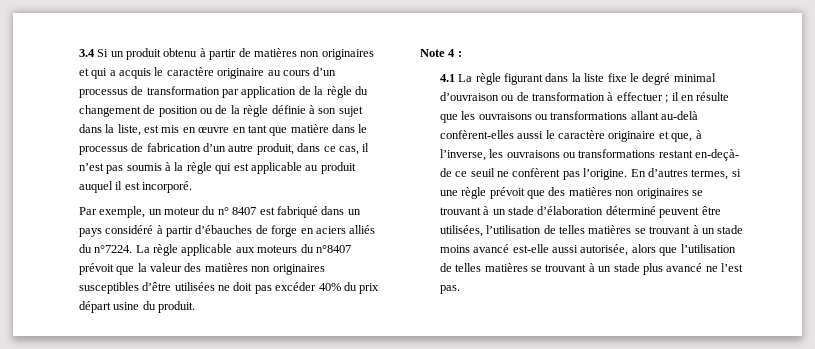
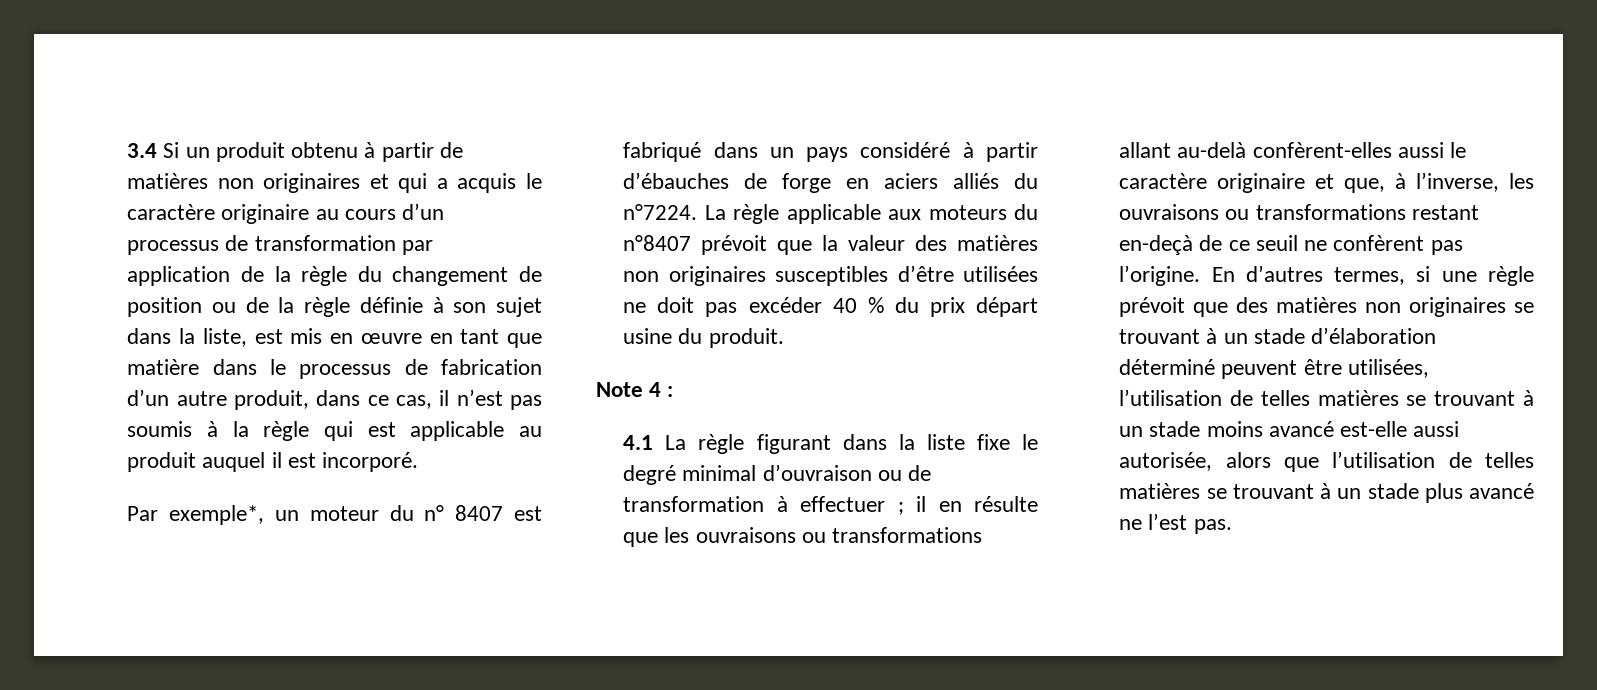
[99,206,146,218] exemple, -> [169,505,265,525] exemple*,
[318,283,341,291] 40% -> [832,297,884,313] 40 %
[695,149,740,161] en-deçà- -> [1119,235,1194,255] en-deçà

